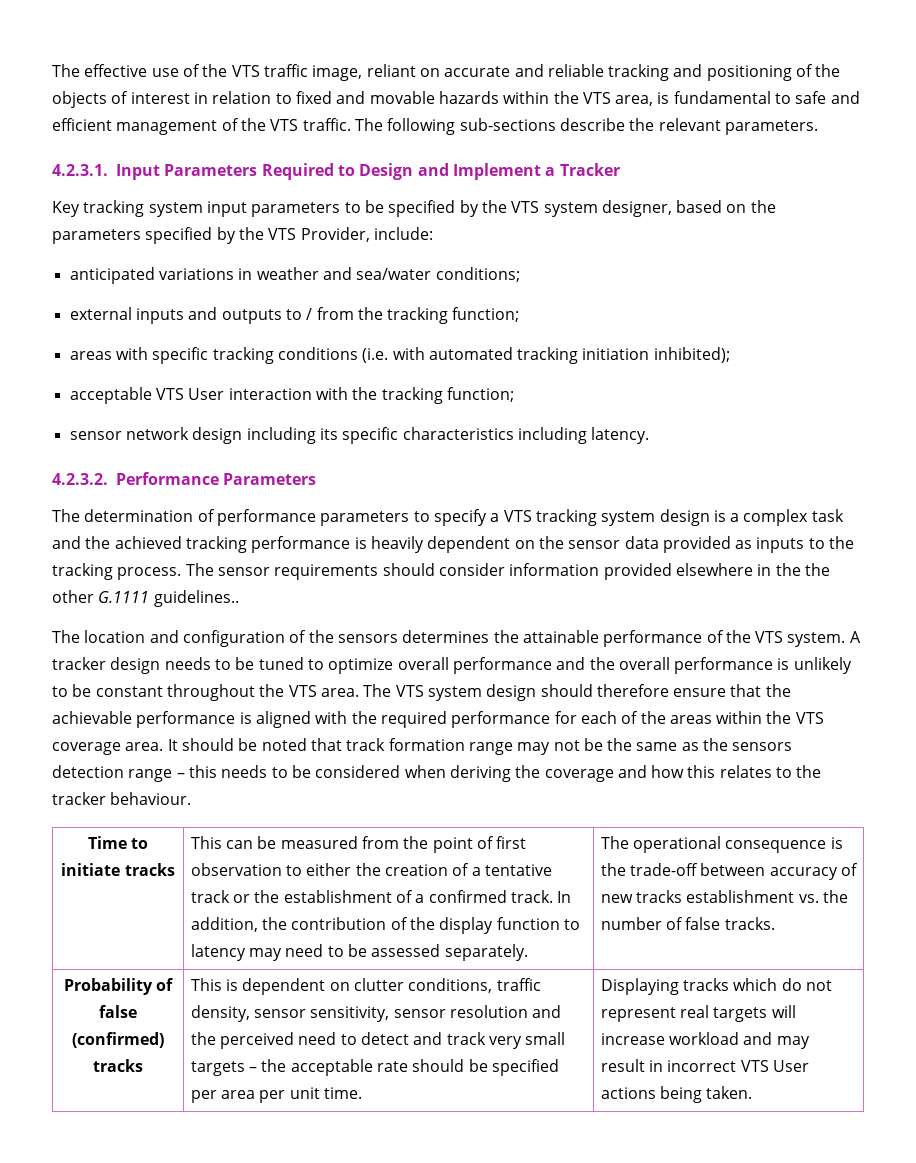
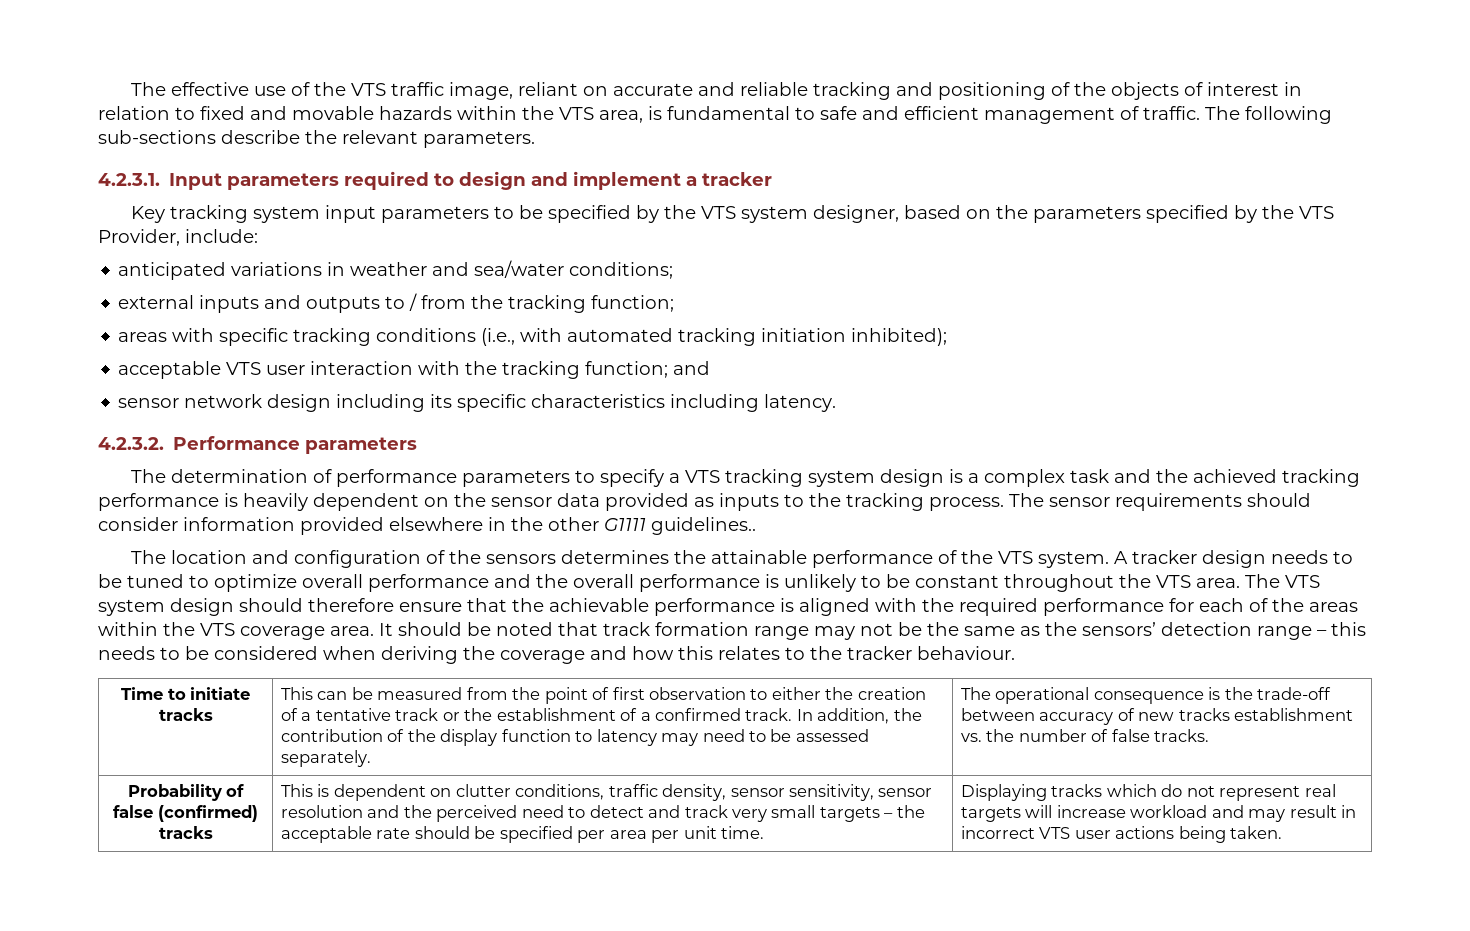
[240,118,299,131] the VTS -> (1139, 113) none
[164,163,620,180] Parameters Required to Design and Implement a Tracker -> [227,171,773,190] parameters required to design and implement a tracker
[362,348,389,363] (i.e. -> [481,328,516,346] (i.e.,
[188,388,225,400] User -> [266,365,306,375] user
(514, 394) none -> [673,361,711,375] and
[223,473,317,485] Parameters -> [305,437,418,454] parameters
[804,563,830,576] [52,590,150,603] the other G.1111 -> [548,517,646,531] other G1111
[732,742,793,751] sensors -> [1082,622,1156,636] sensors’
[772,1060,809,1072] User -> [1074,830,1111,839] user

